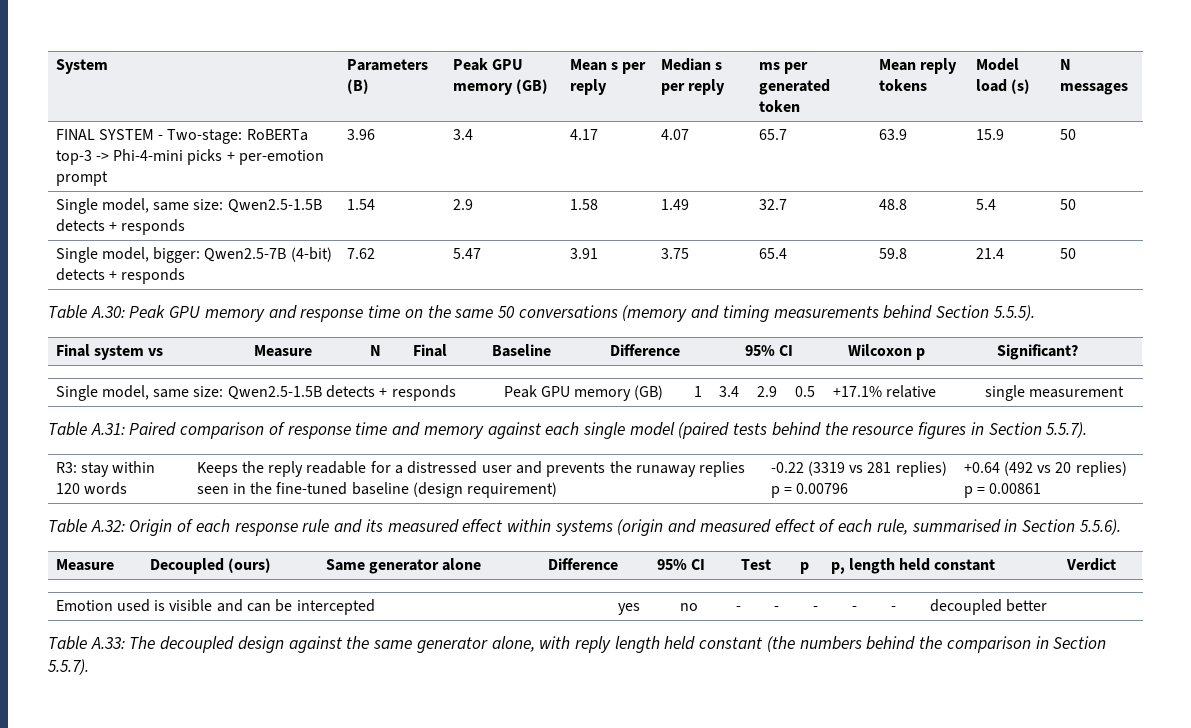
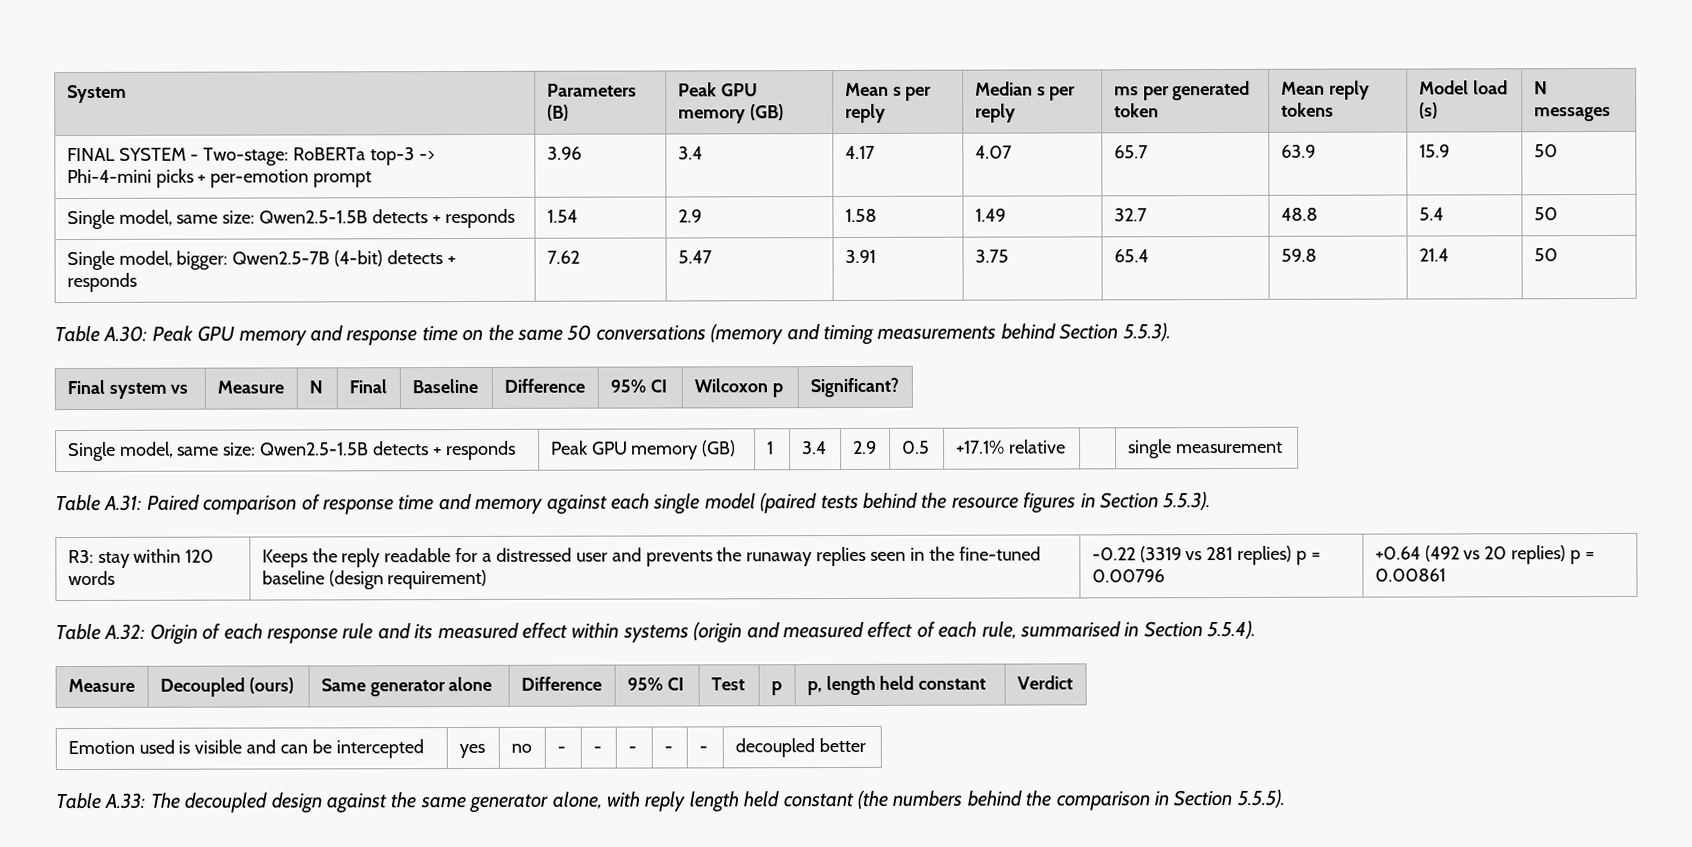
[993,305,1035,321] 5.5.5). -> [1122,323,1171,342] 5.5.3).
[1046,422,1088,438] 5.5.7). -> [1163,492,1212,511] 5.5.3).
[1079,519,1121,535] 5.5.6). -> [1207,620,1257,640] 5.5.4).
[48,659,89,675] 5.5.7). -> [1236,789,1286,808] 5.5.5).

